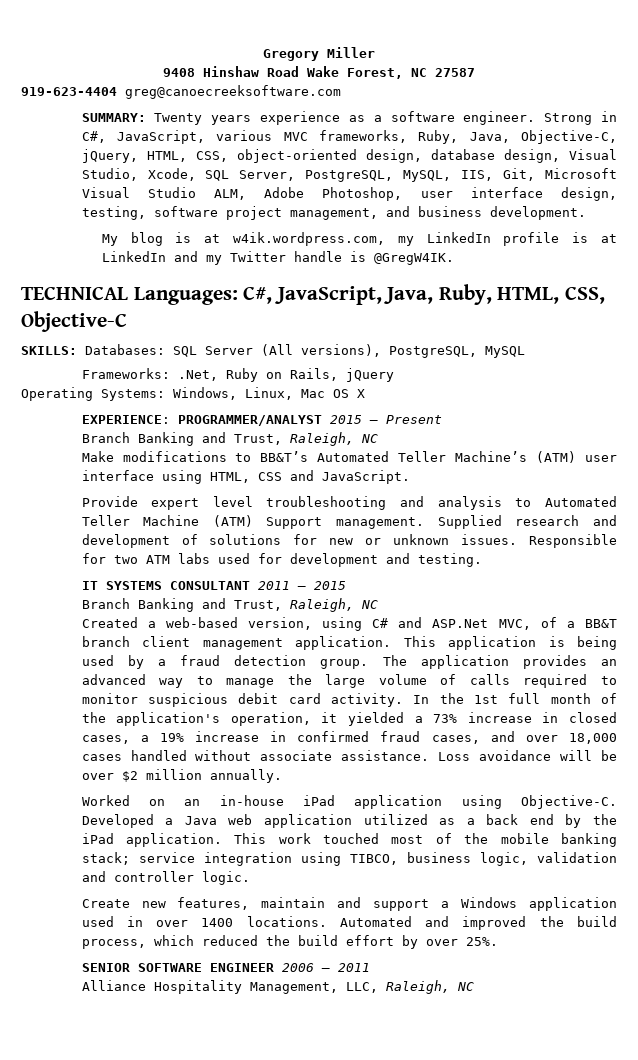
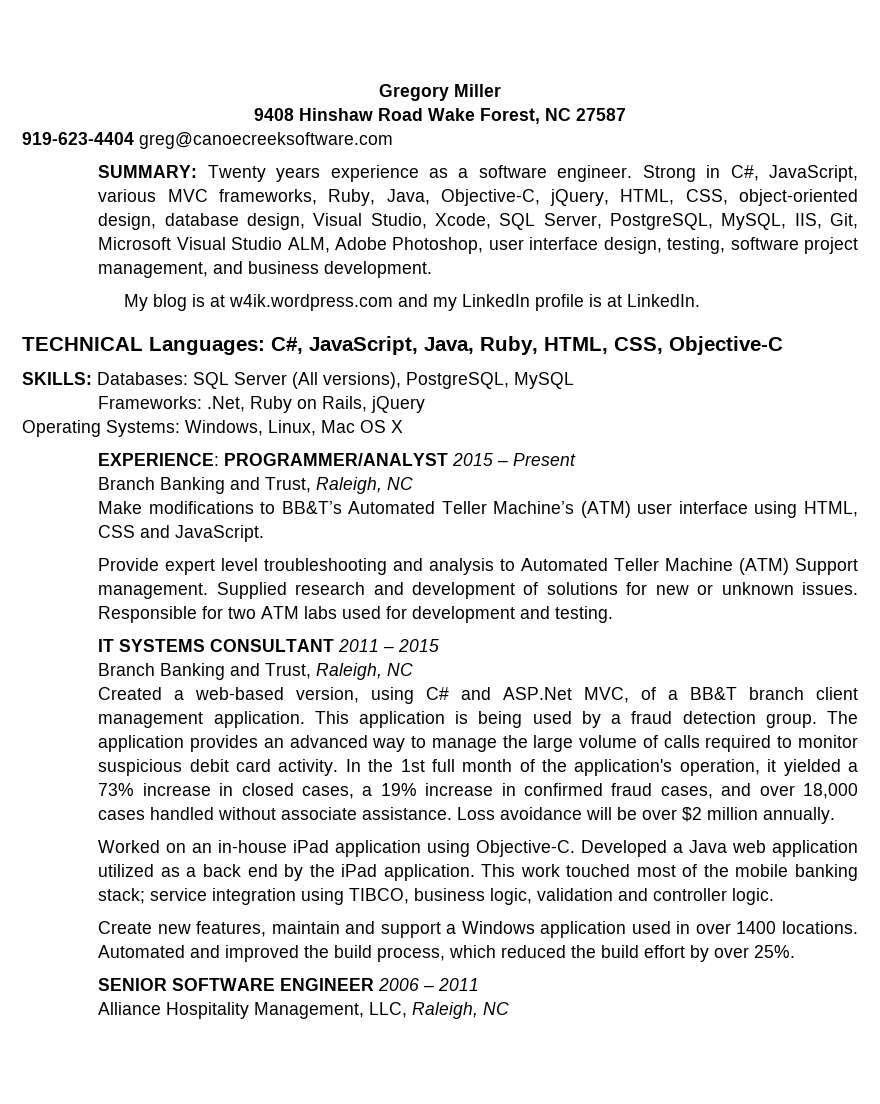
[232,232,385,246] w4ik.wordpress.com, -> [228,294,428,311] w4ik.wordpress.com and
[101,251,454,265] LinkedIn and my Twitter handle is @GregW4IK. -> [626,294,700,307] LinkedIn.

